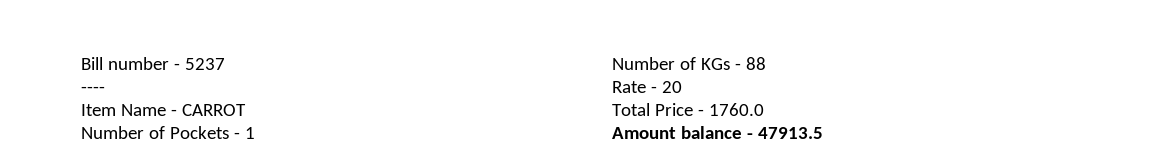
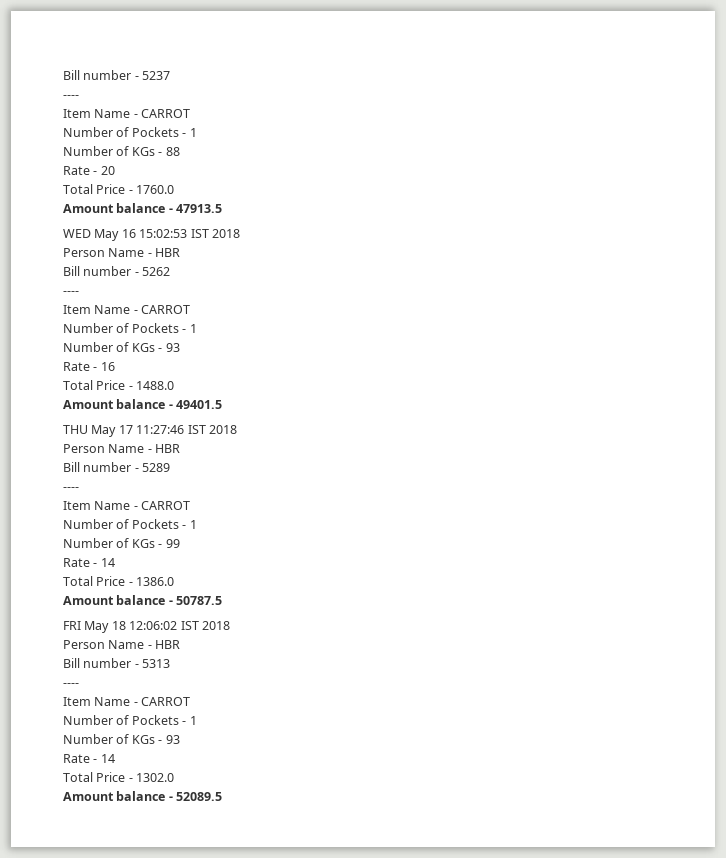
(823, 133) none -> [63,229,240,241] [63,248,181,257] [63,266,171,276] [63,291,79,295] [63,305,191,314] [63,323,197,333] [63,342,180,352] [63,362,115,371] [63,380,175,390] [63,399,223,409] [63,425,237,437] [63,444,181,453] [63,462,171,472] [63,487,79,491] [63,501,191,510] [63,519,197,529] [63,538,180,548] [63,558,115,567] [63,576,175,586] [63,595,223,605] [63,621,230,633] [63,640,181,649] [63,658,171,668] [63,683,79,687] [63,697,191,706] [63,715,197,725] [63,734,180,744] [63,754,115,763] [63,772,175,782] [63,791,223,801] // WED May 16 15:02:53 IST 2018 // Person Name - HBR // Bill number - 5262 // ---- // Item Name - CARROT // Number of Pockets - 1 // Number of KGs - 93 // Rate - 16 // Total Price - 1488.0 // Amount balance - 49401.5 // THU May 17 11:27:46 IST 2018 // Person Name - HBR // Bill number - 5289 // ---- // Item Name - CARROT // Number of Pockets - 1 // Number of KGs - 99 // Rate - 14 // Total Price - 1386.0 // Amount balance - 50787.5 // FRI May 18 12:06:02 IST 2018 // Person Name - HBR // Bill number - 5313 // ---- // Item Name - CARROT // Number of Pockets - 1 // Number of KGs - 93 // Rate - 14 // Total Price - 1302.0 // Amount balance - 52089.5

